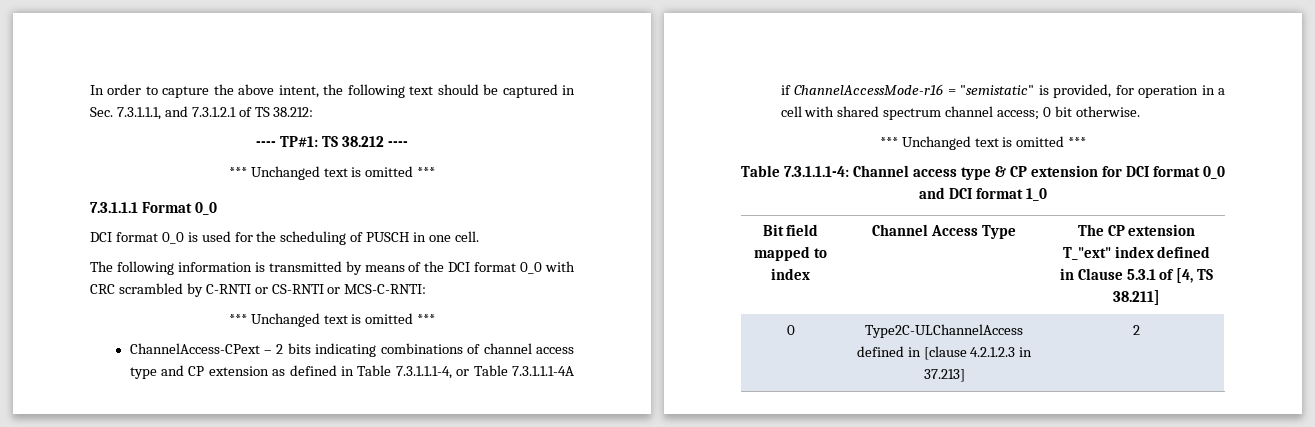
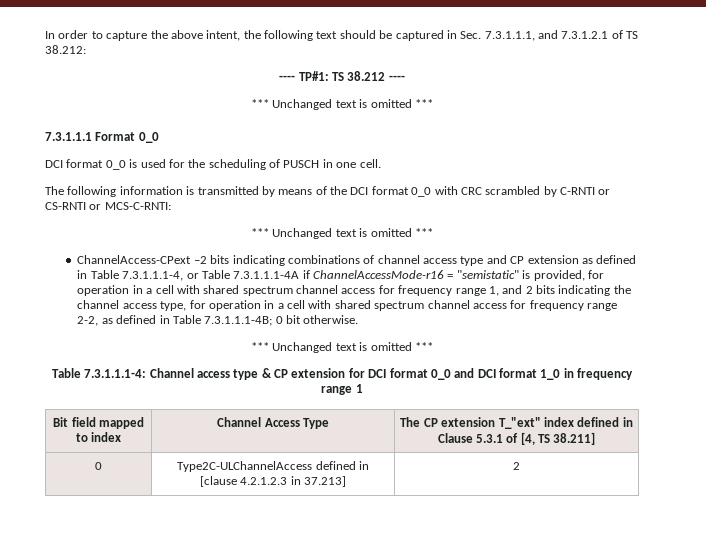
[263,344,284,354] – 2 -> [193,256,207,264] –2
[997,110,1040,120] access; -> [341,285,631,296] [77,300,618,311] [77,315,273,326] access for frequency range 1, and 2 bits indicating the channel access type, for operation in a cell with shared spectrum channel access for frequency range 2-2, as defined in Table 7.3.1.1.1-4B;
(1047, 194) none -> [563,368,634,380] [321,384,363,395] in frequency range 1

